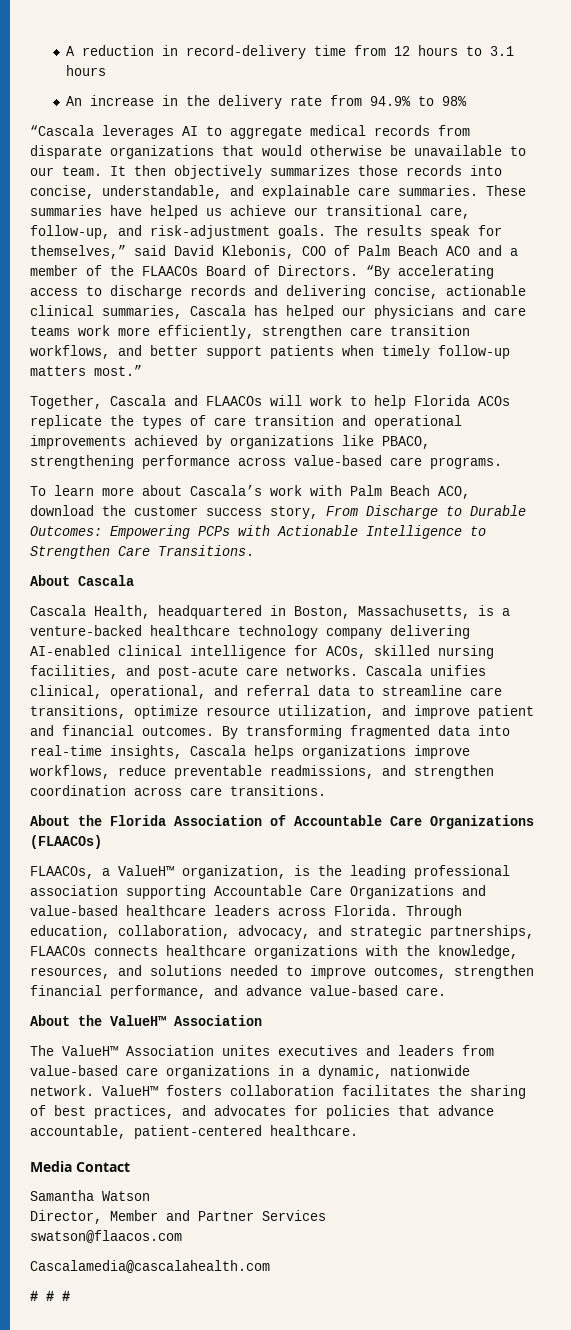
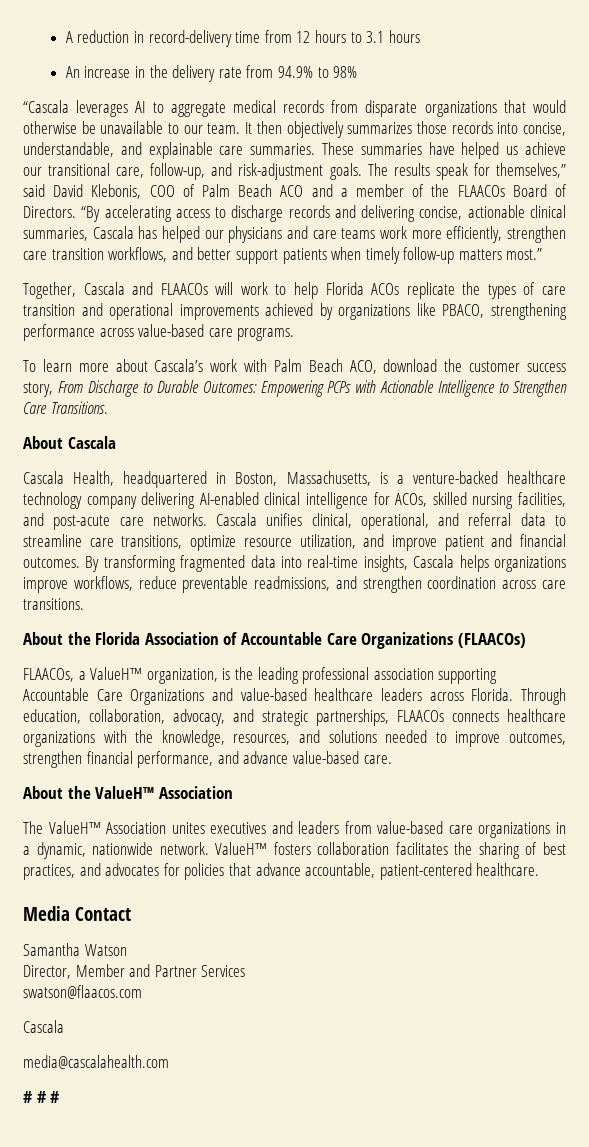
[30,1260,270,1273] Cascalamedia@cascalahealth.com -> [23,1020,64,1033] [23,1055,169,1069] Cascala // media@cascalahealth.com

